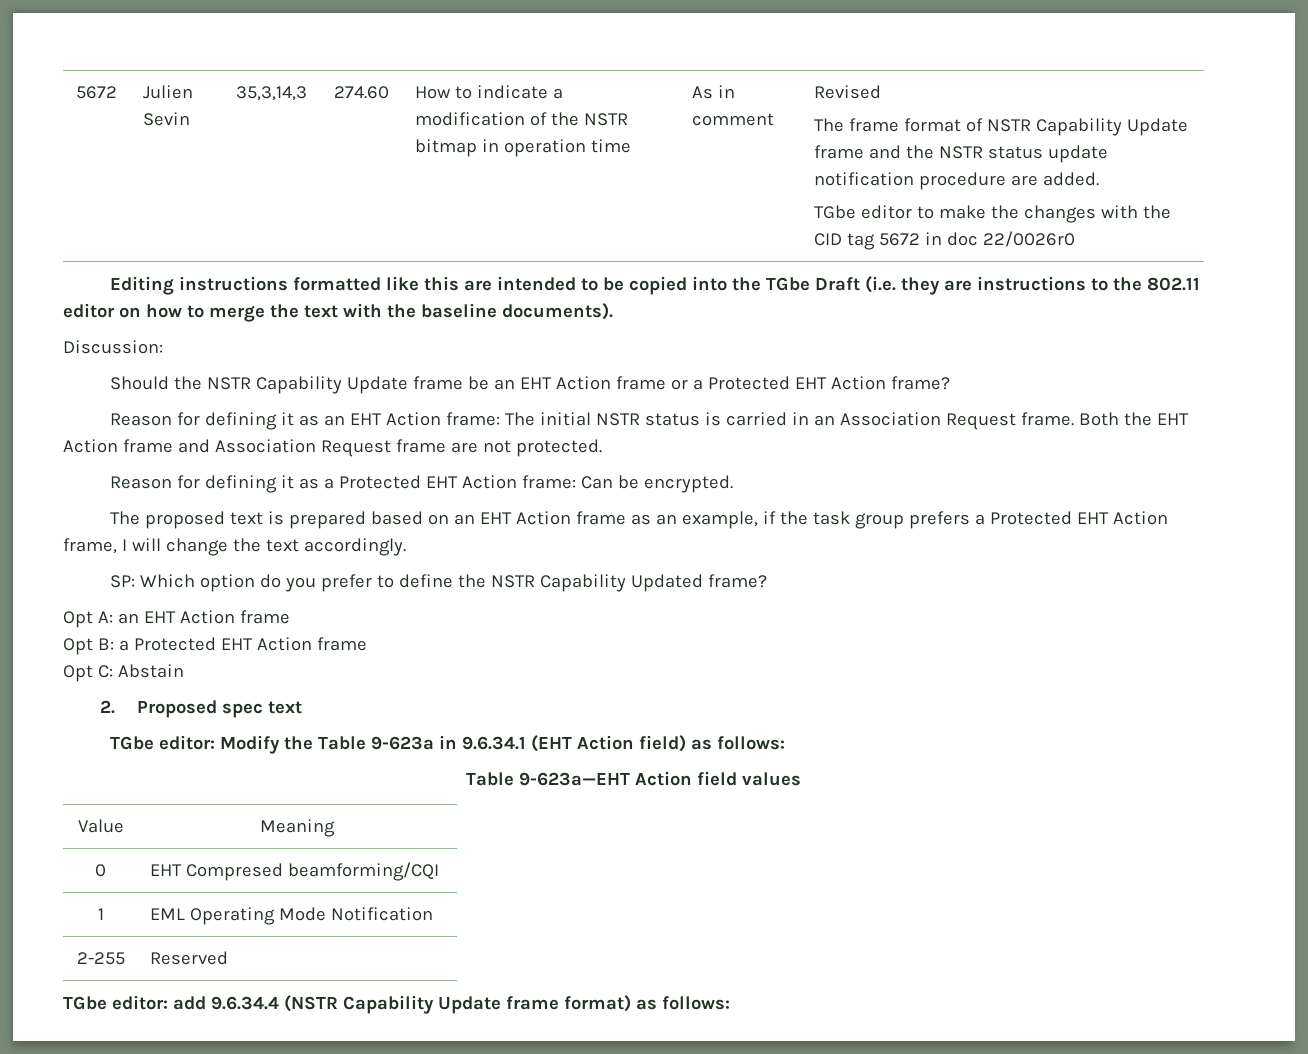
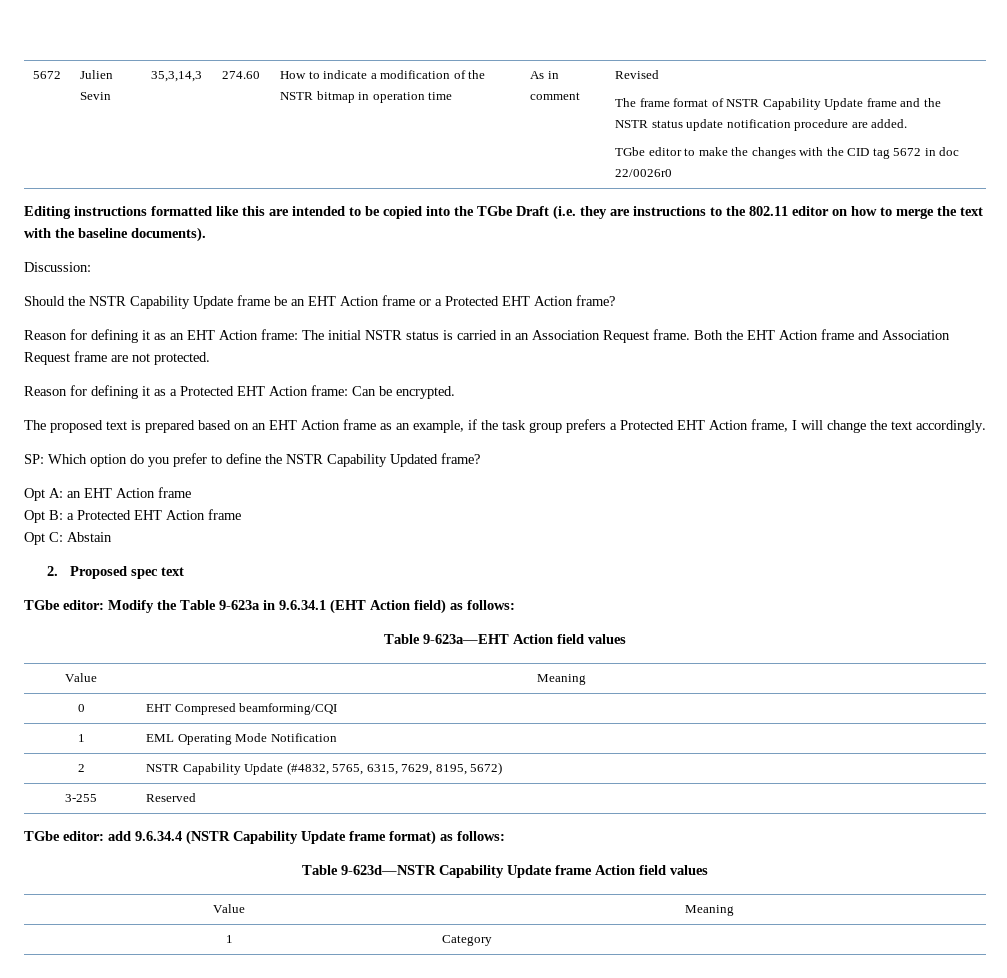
[76,952,125,965] 2-255 -> [77,764,85,772] [146,762,503,775] [65,794,97,802] 2 | NSTR Capability Update (#4832, 5765, 6315, 7629, 8195, 5672) // 3-255
(730, 1003) none -> [302,865,708,878] [213,904,245,913] [685,905,734,916] [225,935,233,943] [442,935,493,946] // Table 9-623d—NSTR Capability Update frame Action field values // Value | Meaning // 1 | Category

